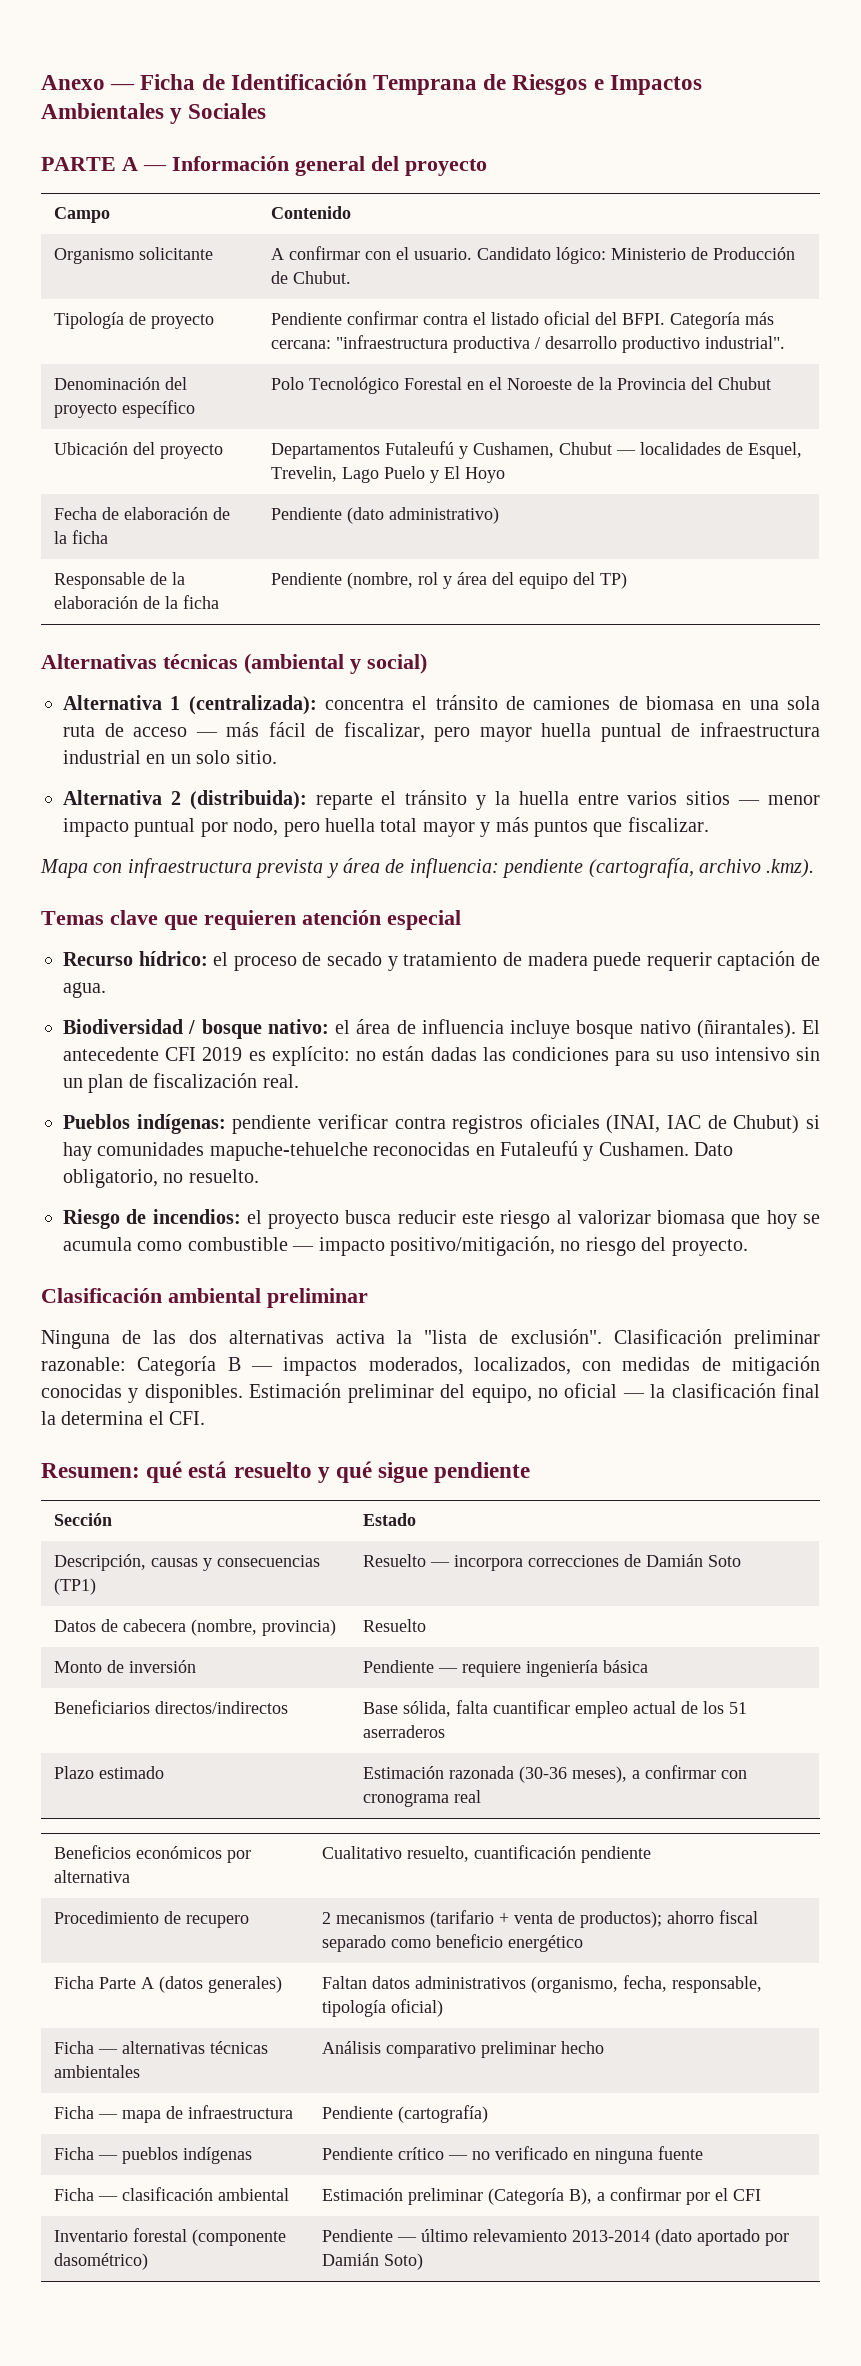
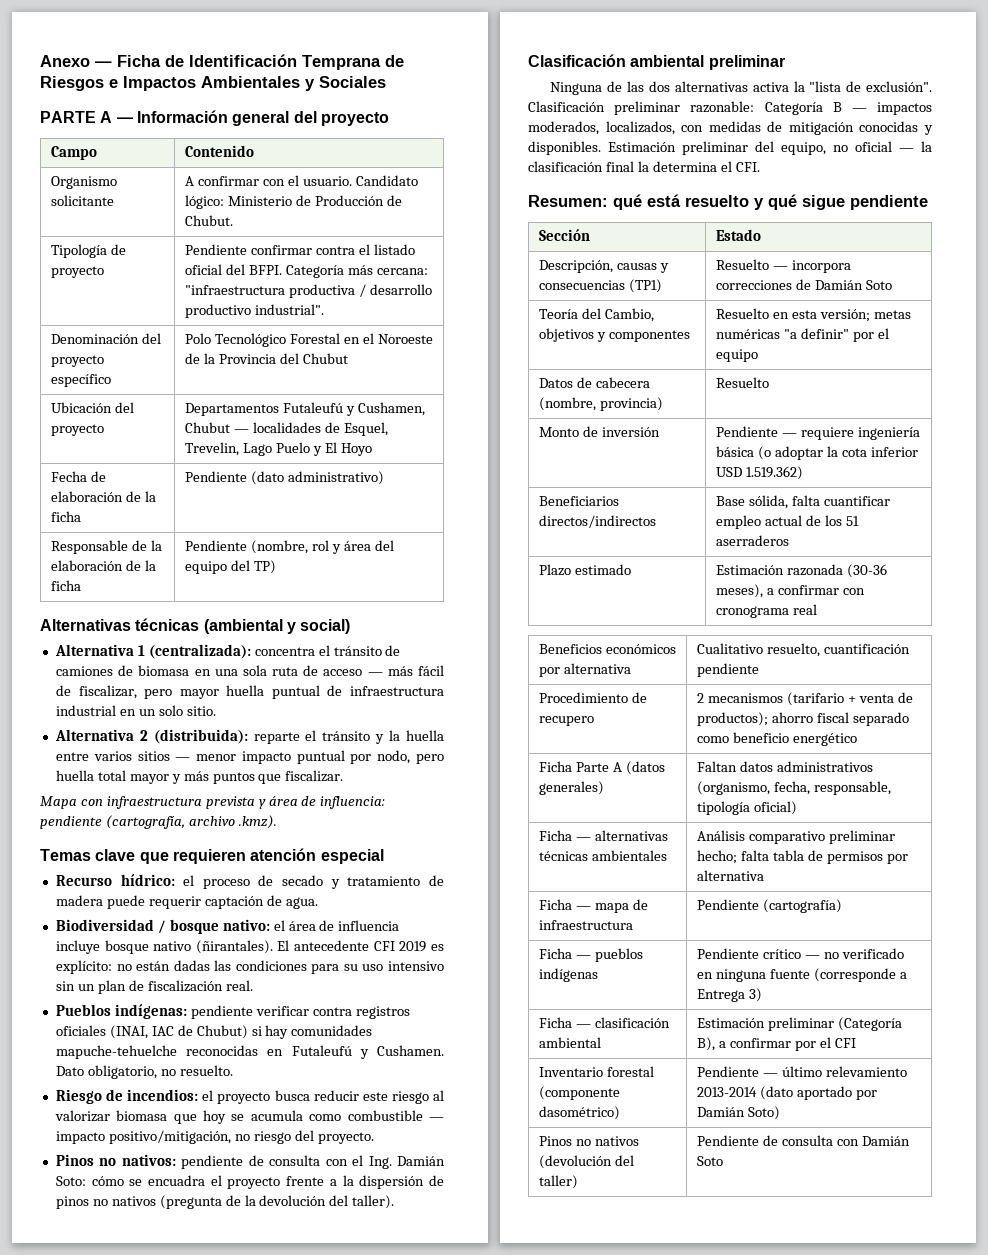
(748, 1247) none -> [55,1154,445,1169] [55,1175,444,1189] [55,1195,395,1209] // Pinos no nativos: pendiente de consulta con el Ing. Damián Soto: cómo se encuadra el proyecto frente a la dispersión de pinos no nativos (pregunta de la devolución del taller).
(742, 1561) none -> [538,308,654,322] [538,328,690,342] [715,308,911,322] [715,328,889,342] [715,349,758,362] // Teoría del Cambio, objetivos y componentes | Resuelto en esta versión; metas numéricas "a definir" por el equipo
(649, 1666) none -> [757,446,918,460] [715,466,803,480] (o adoptar la cota inferior USD 1.519.362)
[561,2041,605,2054] hecho -> [696,850,908,864] [696,870,764,881] hecho; falta tabla de permisos por alternativa
(704, 2153) none -> [813,968,907,982] [696,988,762,1002] (corresponde a Entrega 3)
(424, 2261) none -> [538,1136,639,1146] [538,1155,634,1169] [538,1175,578,1189] [696,1135,910,1146] [696,1156,723,1166] // Pinos no nativos (devolución del taller) | Pendiente de consulta con Damián Soto

